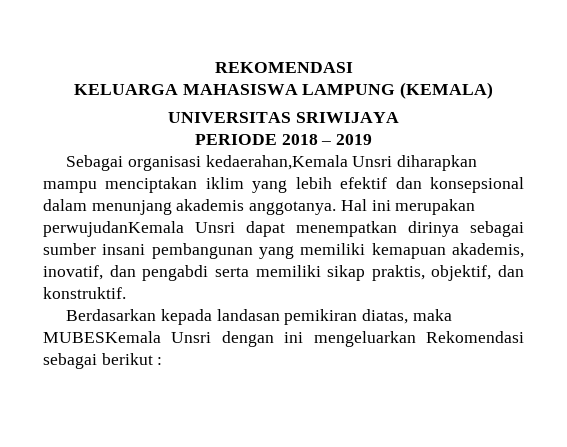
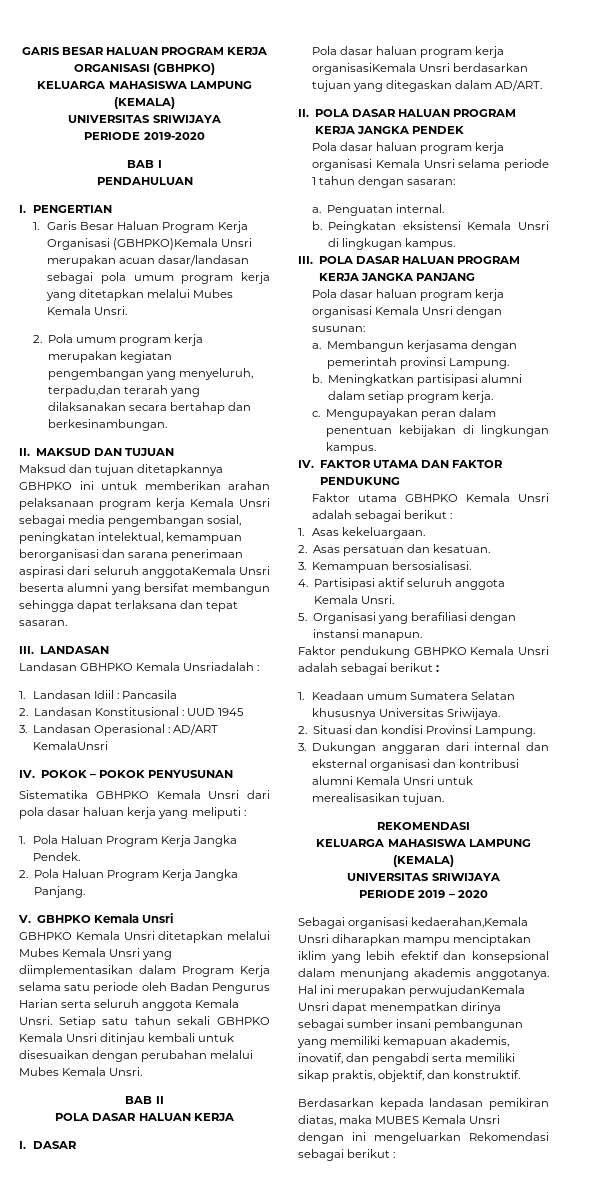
(214, 67) none -> [21,47,268,55] [73,63,216,75] [37,81,252,89] [114,97,175,109] [68,115,221,123] [84,132,205,140] [127,160,162,168] [96,177,193,185] [19,205,113,213] [33,221,248,233] [47,238,253,250] [47,255,250,267] [47,272,270,284] [46,289,234,301] [47,306,128,315] [33,334,204,346] [47,351,172,363] [47,368,254,380] [47,385,201,397] [47,402,252,414] [47,419,167,431] [19,448,174,456] [19,464,224,476] [19,481,270,490] [19,498,270,510] [19,515,242,527] [19,532,243,544] [19,549,244,561] [19,566,270,578] [19,583,270,595] [19,600,239,612] [19,620,67,626] [19,646,109,654] [19,662,260,671] [19,690,178,699] [19,707,245,716] [19,724,219,736] [33,741,109,750] [19,770,234,778] [19,790,270,799] [19,807,246,819] [19,835,238,847] [33,852,81,861] [19,869,239,881] [33,886,85,898] [18,913,173,923] [19,931,270,943] [19,948,173,960] [19,965,270,977] [19,982,270,994] [19,999,240,1011] [19,1016,270,1028] [19,1033,235,1045] [19,1050,254,1062] [19,1067,143,1076] [125,1096,164,1104] [55,1113,234,1121] [19,1141,78,1149] [312,46,505,58] [312,63,529,75] [312,80,543,92] [298,109,517,117] [314,126,464,134] [312,142,505,154] [312,159,549,171] [312,176,456,188] [312,204,444,216] [312,221,549,233] [327,238,456,250] [298,256,521,264] [318,273,475,281] [312,289,505,301] [312,306,503,318] [312,326,366,332] [312,340,518,352] [326,357,510,369] [312,374,523,386] [327,391,494,403] [312,408,497,420] [326,425,549,437] [326,442,377,454] [298,460,504,468] [319,477,400,485] [312,493,549,502] [312,510,453,522] [298,527,426,539] [298,544,491,556] [298,561,472,573] [298,578,506,590] [313,595,394,604] [298,612,517,624] [312,629,422,641] [298,646,549,658] [298,663,440,675] [298,691,516,700] [312,708,501,720] [298,725,536,737] [298,742,549,754] [312,759,520,771] [312,776,474,785] [312,793,445,805] GARIS BESAR HALUAN PROGRAM KERJA ORGANISASI (GBHPKO) // KELUARGA MAHASISWA LAMPUNG (KEMALA) // UNIVERSITAS SRIWIJAYA // PERIODE 2019-2020 // BAB I // PENDAHULUAN // I. PENGERTIAN // 1. Garis Besar Haluan Program Kerja Organisasi (GBHPKO)Kemala Unsri merupakan acuan dasar/landasan sebagai pola umum program kerja yang ditetapkan melalui Mubes Kemala Unsri. // 2. Pola umum program kerja merupakan kegiatan pengembangan yang menyeluruh, terpadu,dan terarah yang dilaksanakan secara bertahap dan berkesinambungan. // II. MAKSUD DAN TUJUAN // Maksud dan tujuan ditetapkannya GBHPKO ini untuk memberikan arahan pelaksanaan program kerja Kemala Unsri sebagai media pengembangan sosial, peningkatan intelektual, kemampuan berorganisasi dan sarana penerimaan aspirasi dari seluruh anggotaKemala Unsri beserta alumni yang bersifat membangun sehingga dapat terlaksana dan tepat sasaran. // III. LANDASAN // Landasan GBHPKO Kemala Unsriadalah : // 1. Landasan Idiil : Pancasila // 2. Landasan Konstitusional : UUD 1945 // 3. Landasan Operasional : AD/ART KemalaUnsri // IV. POKOK – POKOK PENYUSUNAN // Sistematika GBHPKO Kemala Unsri dari pola dasar haluan kerja yang meliputi : // 1. Pola Haluan Program Kerja Jangka Pendek. // 2. Pola Haluan Program Kerja Jangka Panjang. // V. GBHPKO Kemala Unsri // GBHPKO Kemala Unsri ditetapkan melalui Mubes Kemala Unsri yang diimplementasikan dalam Program Kerja selama satu periode oleh Badan Pengurus Harian serta seluruh anggota Kemala Unsri. Setiap satu tahun sekali GBHPKO Kemala Unsri ditinjau kembali untuk disesuaikan dengan perubahan melalui Mubes Kemala Unsri. // BAB II // POLA DASAR HALUAN KERJA // I. DASAR // Pola dasar haluan program kerja organisasiKemala Unsri berdasarkan tujuan yang ditegaskan dalam AD/ART. // II. POLA DASAR HALUAN PROGRAM KERJA JANGKA PENDEK // Pola dasar haluan program kerja organisasi Kemala Unsri selama periode 1 tahun dengan sasaran: // a. Penguatan internal. // b. Peingkatan eksistensi Kemala Unsri di lingkugan kampus. // III. POLA DASAR HALUAN PROGRAM KERJA JANGKA PANJANG // Pola dasar haluan program kerja organisasi Kemala Unsri dengan susunan: // a. Membangun kerjasama dengan pemerintah provinsi Lampung. // b. Meningkatkan partisipasi alumni dalam setiap program kerja. // c. Mengupayakan peran dalam penentuan kebijakan di lingkungan kampus. // IV. FAKTOR UTAMA DAN FAKTOR PENDUKUNG // Faktor utama GBHPKO Kemala Unsri adalah sebagai berikut : // 1. Asas kekeluargaan. // 2. Asas persatuan dan kesatuan. // 3. Kemampuan bersosialisasi. // 4. Partisipasi aktif seluruh anggota Kemala Unsri. // 5. Organisasi yang berafiliasi dengan instansi manapun. // Faktor pendukung GBHPKO Kemala Unsri adalah sebagai berikut : // 1. Keadaan umum Sumatera Selatan khususnya Universitas Sriwijaya. // 2. Situasi dan kondisi Provinsi Lampung. // 3. Dukungan anggaran dari internal dan eksternal organisasi dan kontribusi alumni Kemala Unsri untuk merealisasikan tujuan. //
[281,134,373,145] 2018 – 2019 -> [418,890,488,898] 2019 – 2020
[43,331,161,343] MUBESKemala -> [375,1115,467,1124] MUBES Kemala

